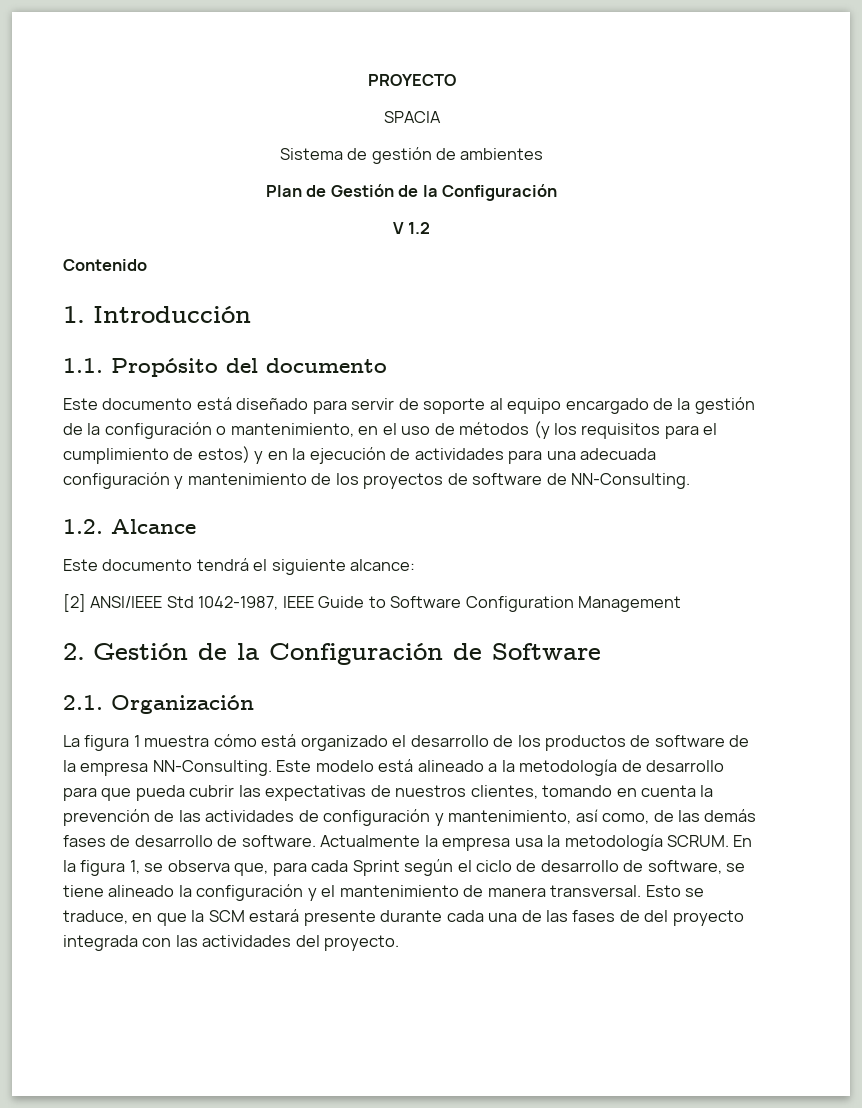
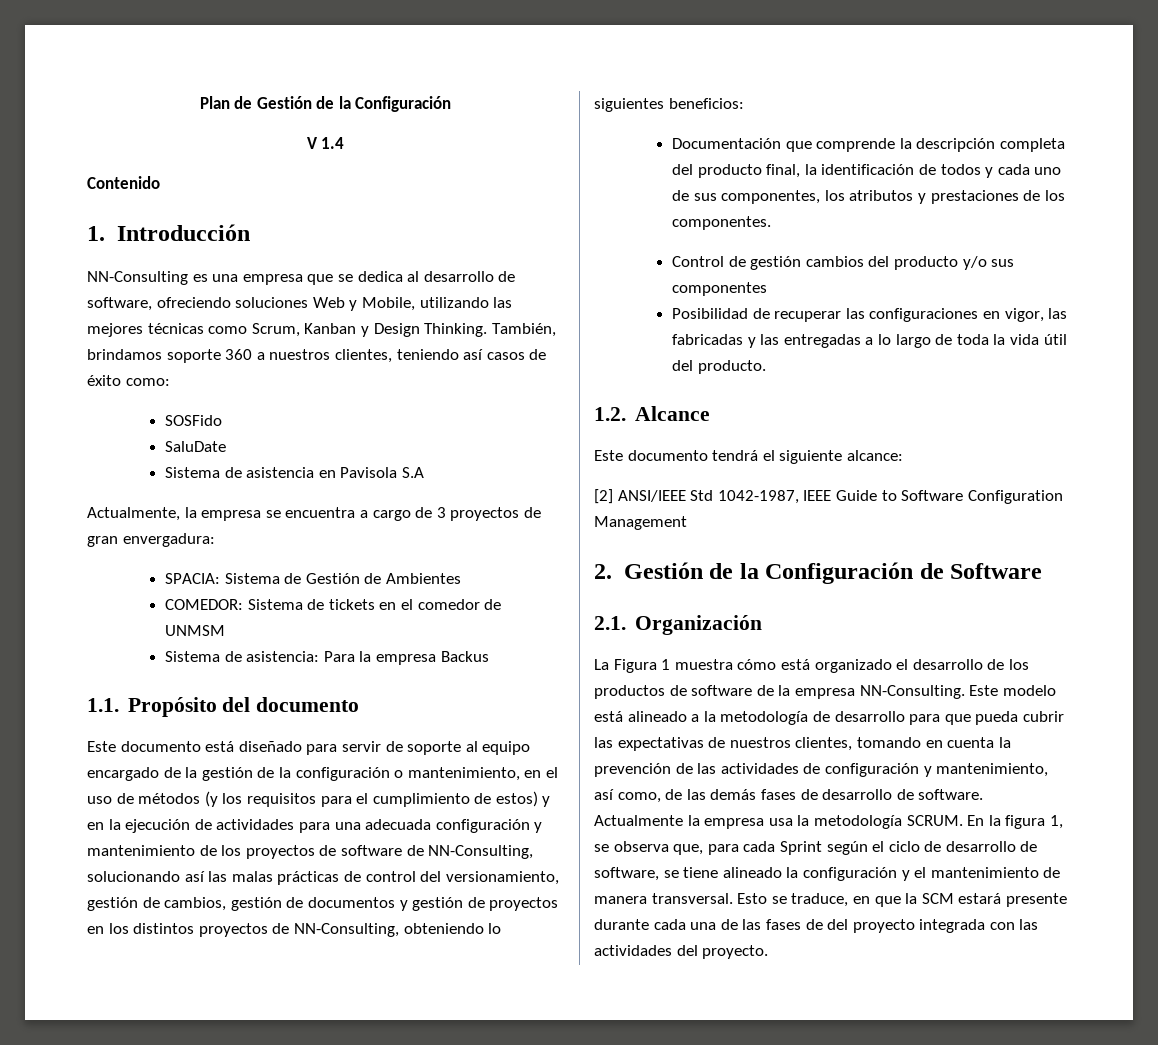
[367,74,456,86] [383,111,441,123] [279,147,544,164] PROYECTO // SPACIA // Sistema de gestión de ambientes // -> (199, 102) none
[408,222,431,234] 1.2 -> [321,137,345,149] 1.4
(252, 314) none -> [87,271,516,285] [87,297,513,311] [87,323,556,337] [87,349,547,363] [87,375,170,386] [165,415,223,426] [165,441,227,452] [165,467,425,478] [87,507,541,521] [87,533,215,547] [165,573,462,584] [165,599,502,610] [165,625,226,636] [165,651,489,665] // NN-Consulting es una empresa que se dedica al desarrollo de software, ofreciendo soluciones Web y Mobile, utilizando las mejores técnicas como Scrum, Kanban y Design Thinking. También, brindamos soporte 360 a nuestros clientes, teniendo así casos de éxito como: // SOSFido // SaluDate // Sistema de asistencia en Pavisola S.A // Actualmente, la empresa se encuentra a cargo de 3 proyectos de gran envergadura: // SPACIA: Sistema de Gestión de Ambientes // COMEDOR: Sistema de tickets en el comedor de UNMSM // Sistema de asistencia: Para la empresa Backus
[571,473,691,489] NN-Consulting. -> [428,845,534,859] [87,871,559,885] [87,897,559,911] [87,923,502,937] [594,98,744,112] [672,138,1066,152] [672,164,1062,178] [672,190,1065,204] [672,216,772,230] [672,256,1015,270] [672,282,768,296] [672,308,1068,322] [672,334,1067,348] [672,360,766,374] NN-Consulting, solucionando así las malas prácticas de control del versionamiento, gestión de cambios, gestión de documentos y gestión de proyectos en los distintos proyectos de NN-Consulting, obteniendo lo siguientes beneficios: // Documentación que comprende la descripción completa del producto final, la identificación de todos y cada uno de sus componentes, los atributos y prestaciones de los componentes. // Control de gestión cambios del producto y/o sus componentes // Posibilidad de recuperar las configuraciones en vigor, las fabricadas y las entregadas a lo largo de toda la vida útil del producto.
[84,735,130,751] figura -> [613,659,657,673] Figura

